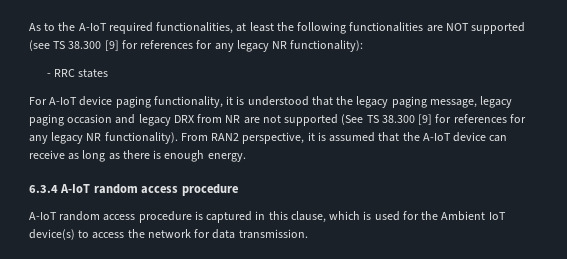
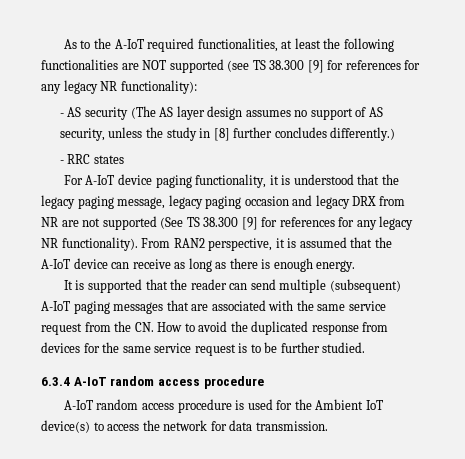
(364, 46) none -> [59,106,383,120] [59,127,396,141] // - AS security (The AS layer design assumes no support of AS security, unless the study in [8] further concludes differently.)
(246, 157) none -> [63,279,401,293] [41,300,386,314] [41,321,389,335] [41,342,366,356] // It is supported that the reader can send multiple (subsequent) A-IoT paging messages that are associated with the same service request from the CN. How to avoid the duplicated response from devices for the same service request is to be further studied.
[206,211,372,223] captured in this clause, which is -> (245, 405) none

